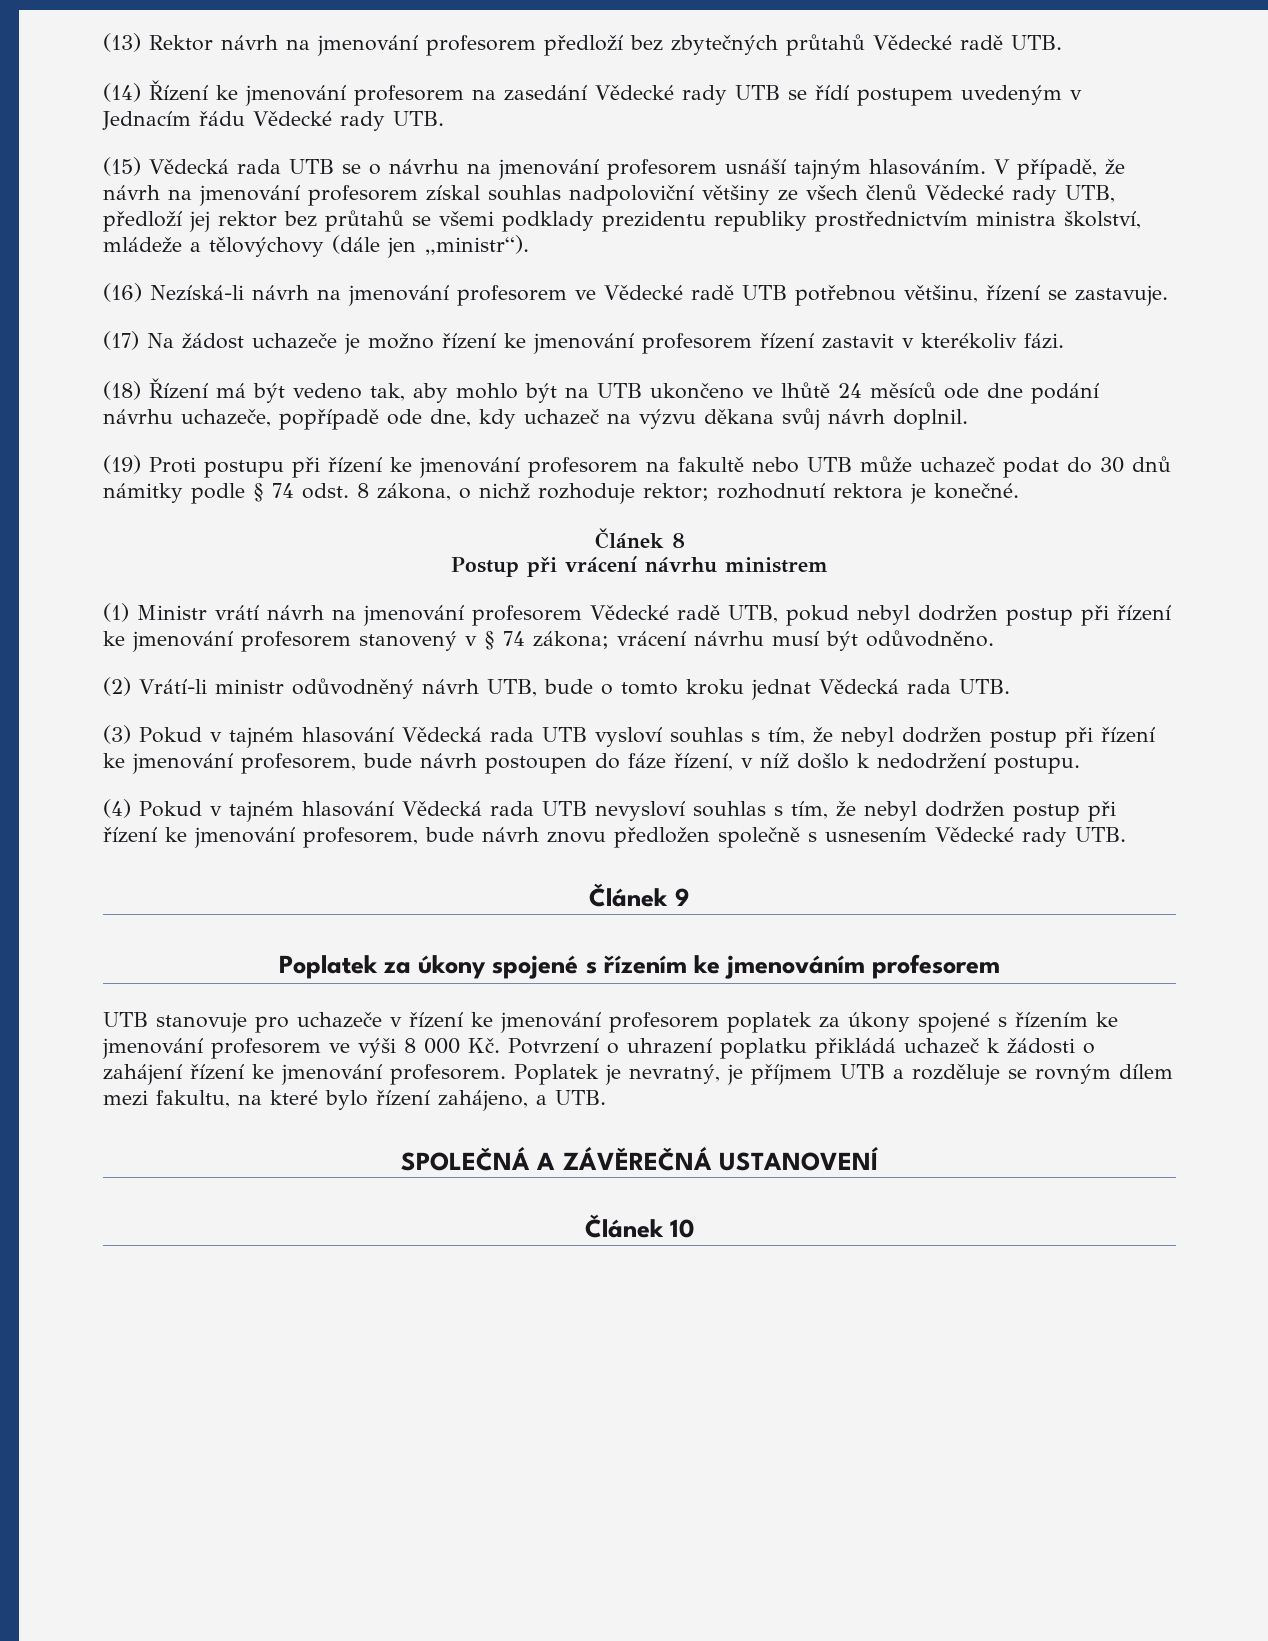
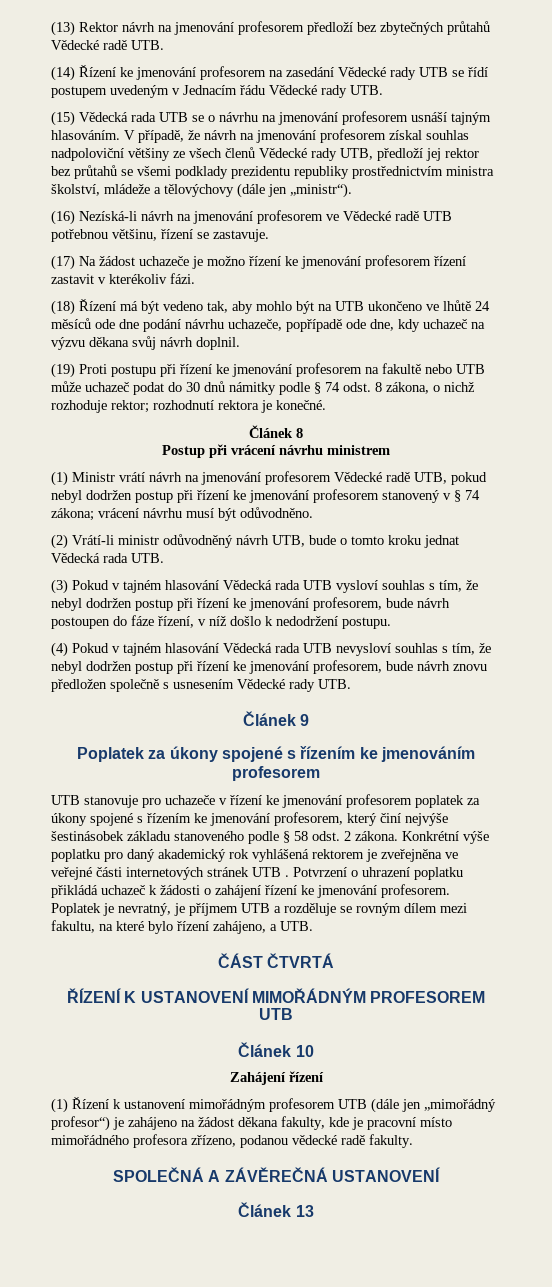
[211,1038,500,1059] profesorem ve výši 8 000 Kč. -> [274,812,448,826] [51,831,489,844] [51,849,458,862] [51,867,289,880] profesorem, který činí nejvýše šestinásobek základu stanoveného podle § 58 odst. 2 zákona. Konkrétní výše poplatku pro daný akademický rok vyhlášená rektorem je zveřejněna ve veřejné části internetových stránek UTB .
(606, 1097) none -> [217,953,335,968] [66,988,486,1003] [259,1008,293,1020] [238,1042,314,1057] [229,1071,324,1085] [51,1097,496,1113] [51,1116,452,1131] [51,1134,413,1148] // ČÁST ČTVRTÁ // ŘÍZENÍ K USTANOVENÍ MIMOŘÁDNÝM PROFESOREM UTB // Článek 10 // Zahájení řízení // (1) Řízení k ustanovení mimořádným profesorem UTB (dále jen „mimořádný profesor“) je zahájeno na žádost děkana fakulty, kde je pracovní místo mimořádného profesora zřízeno, podanou vědecké radě fakulty.
[670,1219,695,1238] 10 -> [295,1205,314,1217] 13

